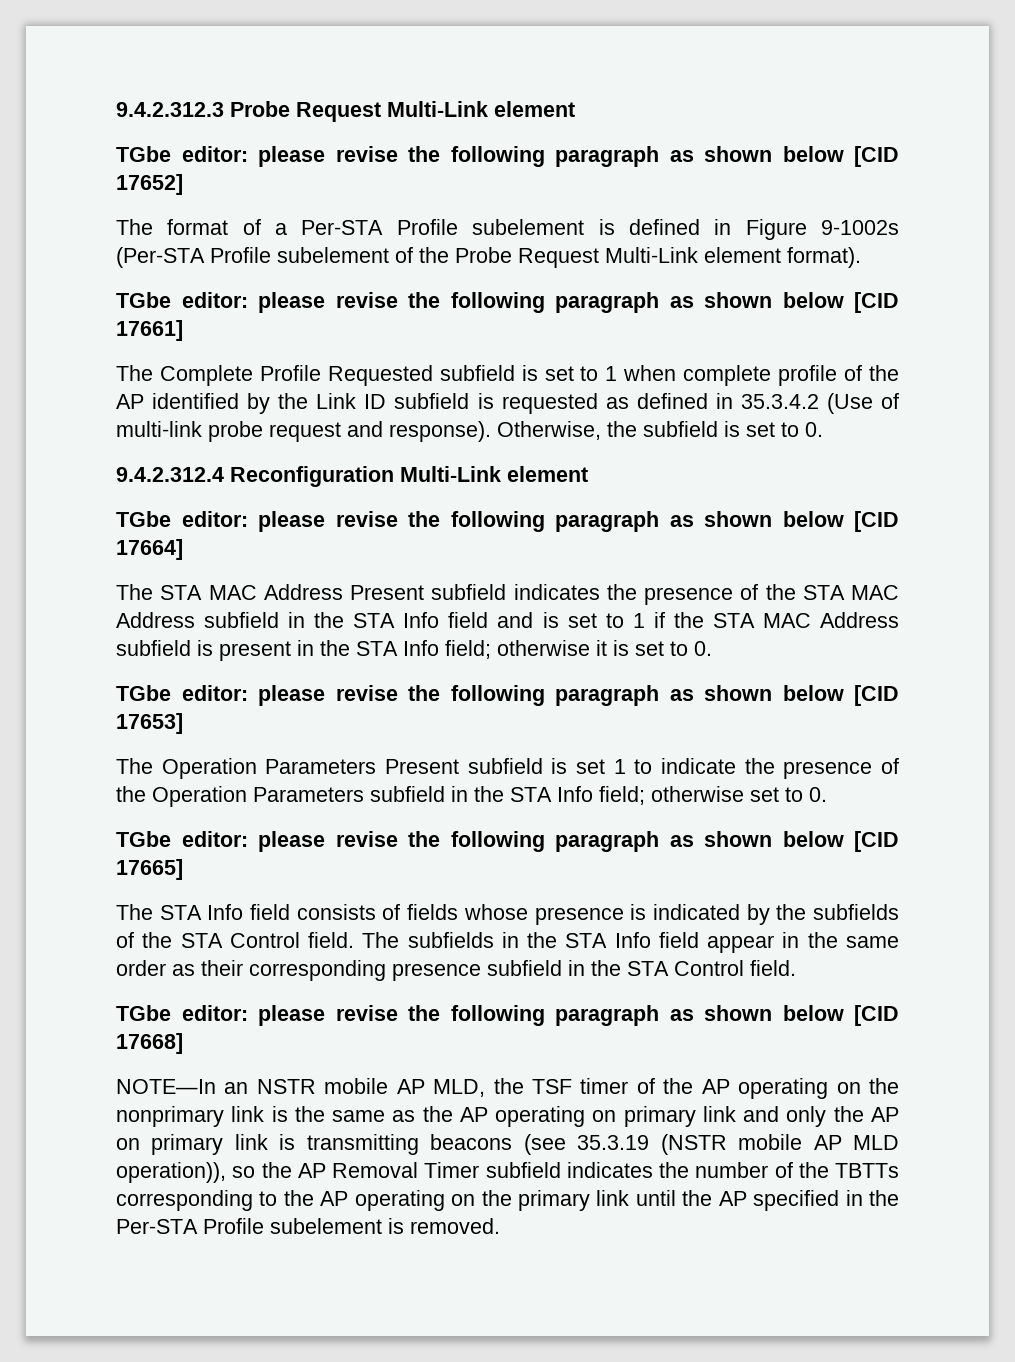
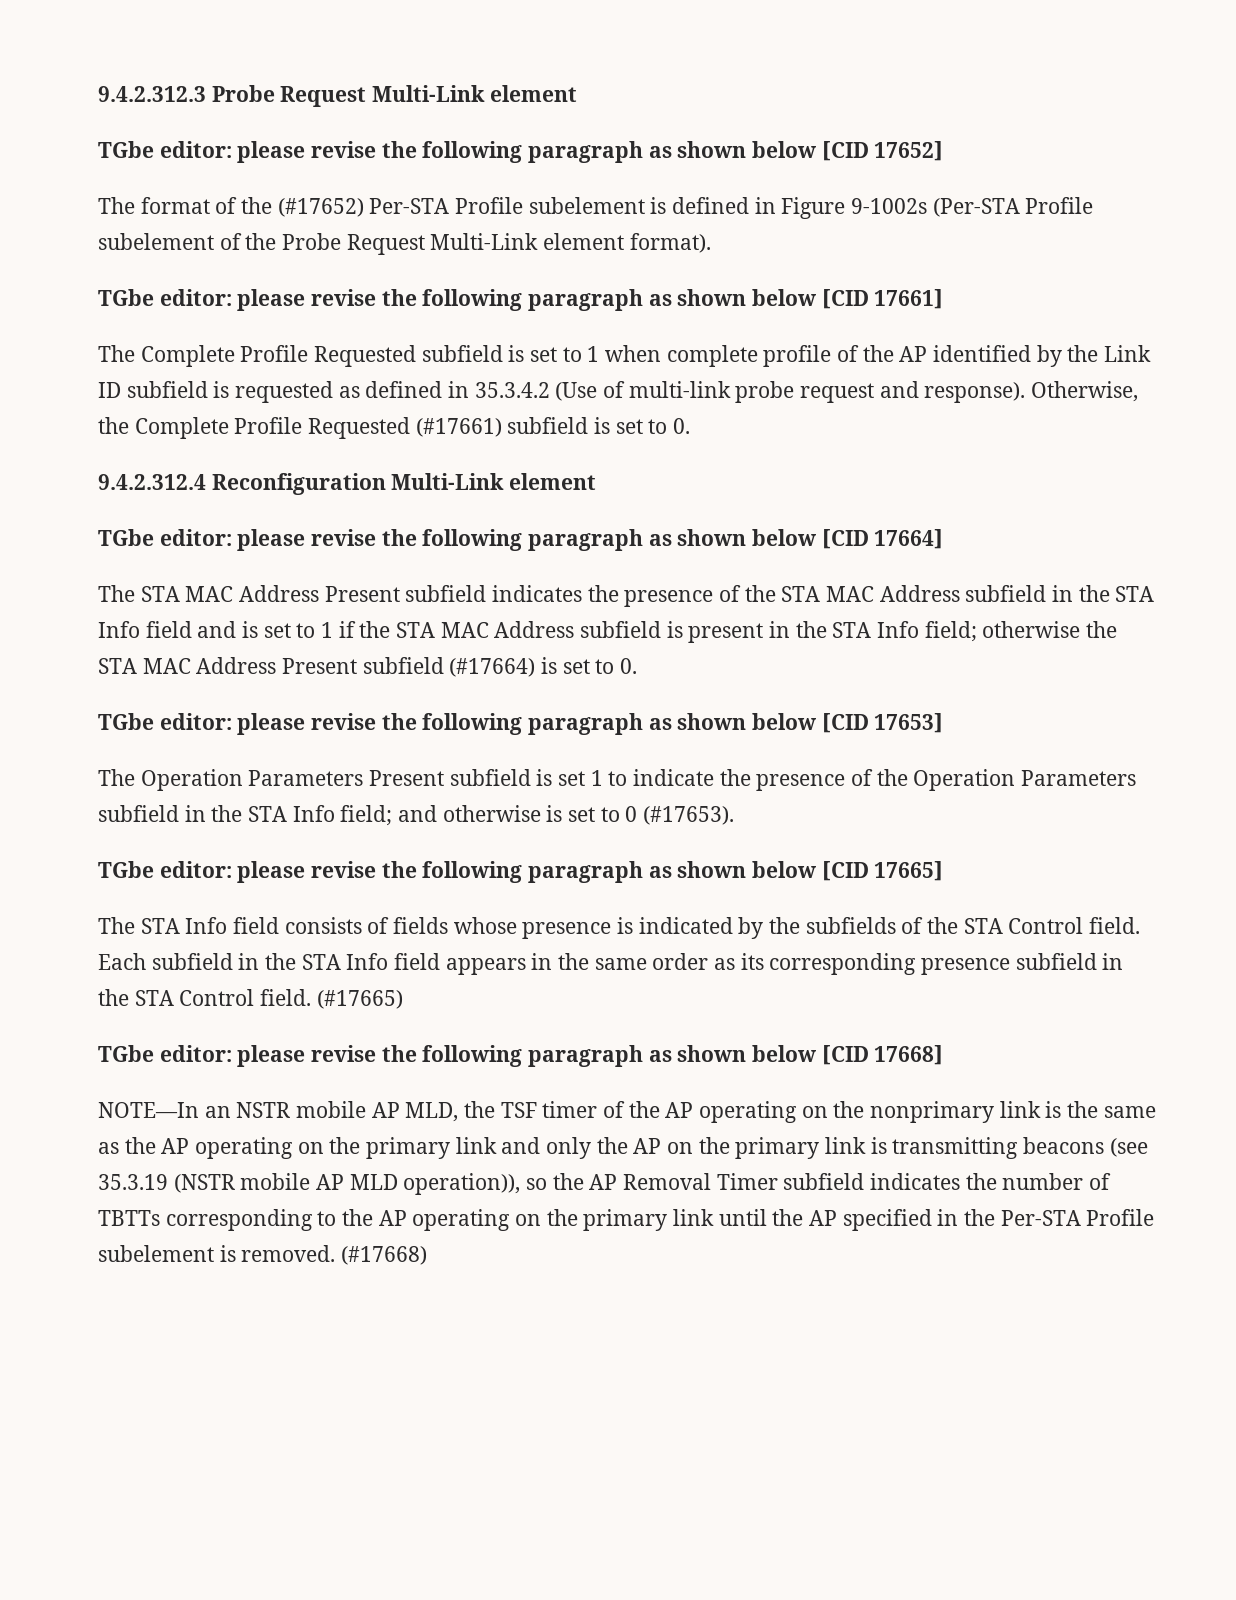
[275,223,288,235] a -> [241,197,364,217] the (#17652)
(637, 429) none -> [134,417,502,439] Complete Profile Requested (#17661)
[596,640,607,656] it -> [1086,621,1118,638] [98,657,536,677] the STA MAC Address Present subfield (#17664)
[651,786,827,802] otherwise set to 0. -> [398,805,735,825] and otherwise is set to 0 (#17653).
[362,932,775,953] The subfields in the STA Info field appear -> [98,953,526,975] Each subfield in the STA Info field appears
[201,960,243,976] their -> [740,953,764,970] its
(796, 968) none -> [316,990,403,1009] (#17665)
(617, 1116) none -> [329,1137,361,1154] the
(140, 1144) none -> [698,1137,730,1154] the
[798,1162,829,1178] the -> (1112, 1181) none
(500, 1226) none -> [341,1246,428,1265] (#17668)

